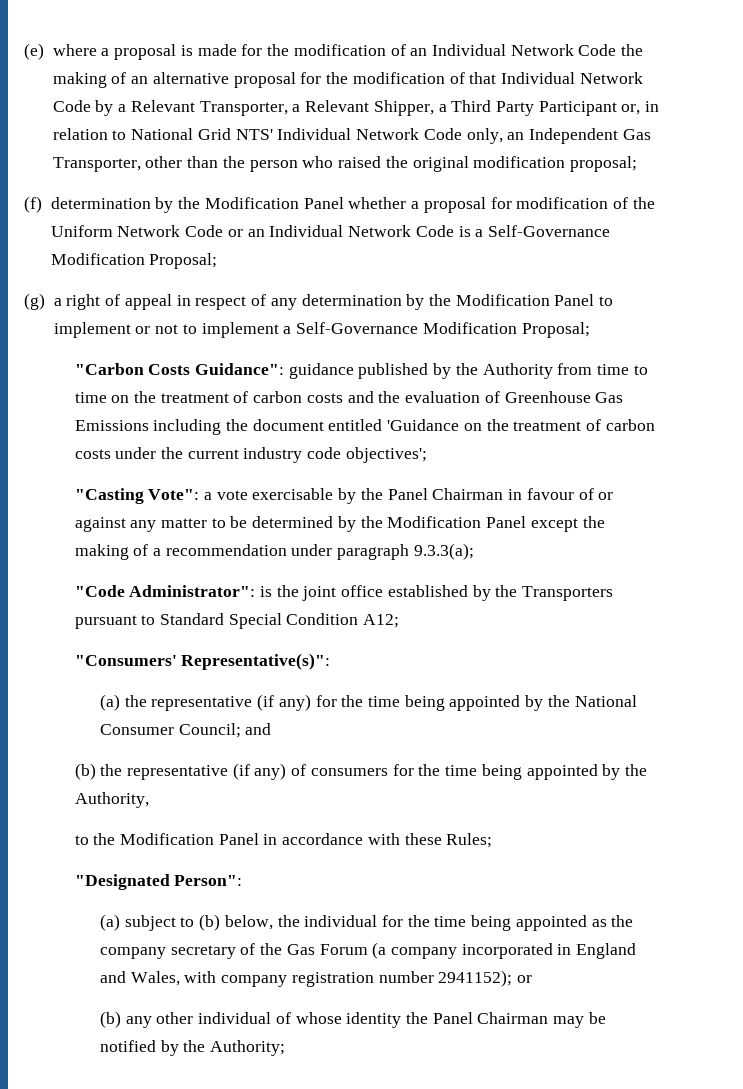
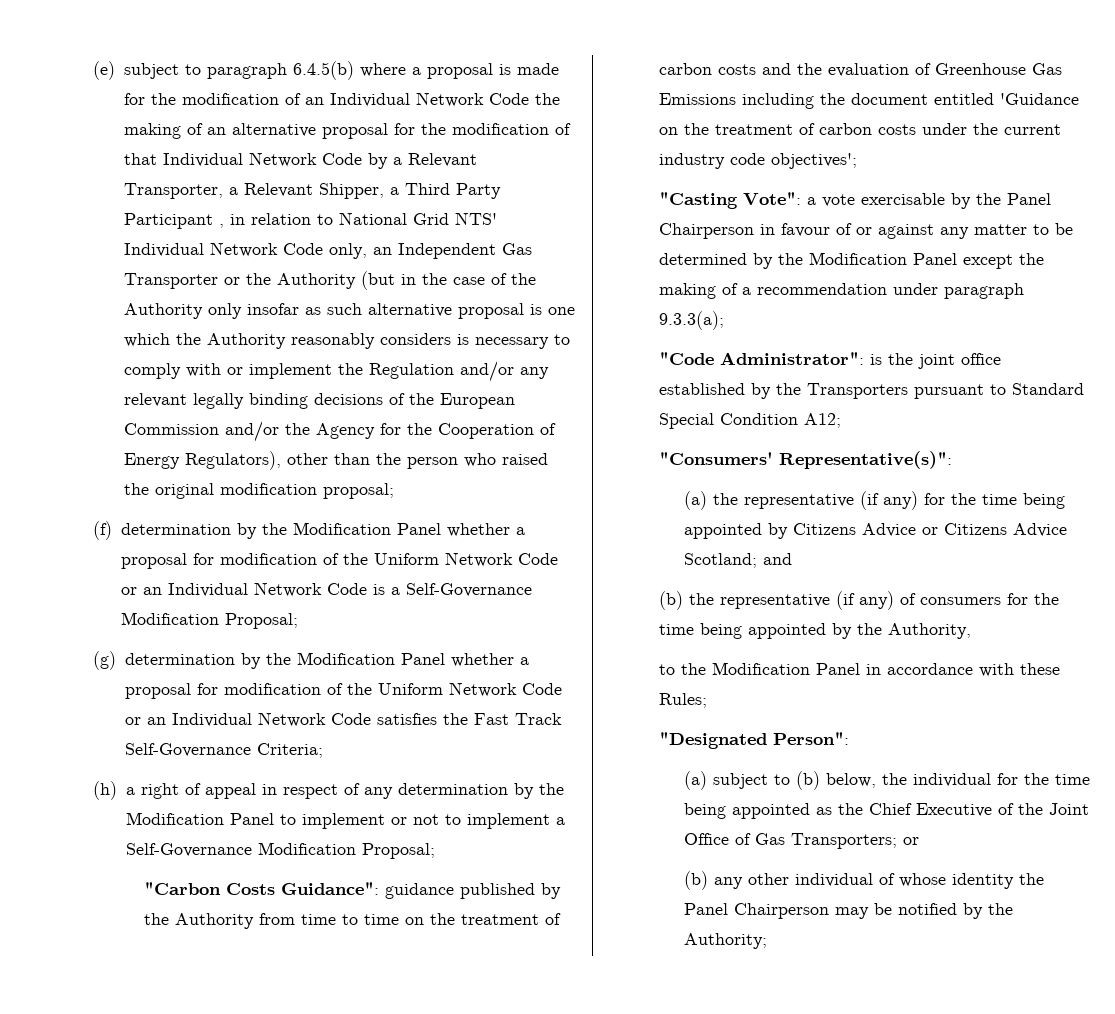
(44, 51) none -> [123,61,354,80] subject to paragraph 6.4.5(b)
[621,104,641,115] or, -> [218,224,224,228] ,
[52,157,141,172] Transporter, -> [123,271,536,290] [123,303,575,319] [123,333,570,349] [123,361,549,382] [123,393,515,409] [123,421,556,442] [123,451,281,470] Transporter or the Authority (but in the case of the Authority only insofar as such alternative proposal is one which the Authority reasonably considers is necessary to comply with or implement the Regulation and/or any relevant legally binding decisions of the European Commission and/or the Agency for the Cooperation of Energy Regulators),
(45, 301) none -> [124,652,529,669] [124,682,562,699] [124,712,562,727] [124,743,323,758] [93,781,117,800] determination by the Modification Panel whether a proposal for modification of the Uniform Network Code or an Individual Network Code satisfies the Fast Track Self-Governance Criteria; // (h)
[432,488,504,500] Chairman -> [658,223,754,239] Chairperson
[547,695,637,707] [99,723,241,738] the National Consumer Council; -> [792,523,1067,537] [683,553,757,568] Citizens Advice or Citizens Advice Scotland;
[99,942,637,959] [99,970,513,987] company secretary of the Gas Forum (a company incorporated in England and Wales, with company registration number 2941152); -> [868,803,1089,817] [683,833,897,849] Chief Executive of the Joint Office of Gas Transporters;
[477,1012,549,1024] Chairman -> [733,903,829,919] Chairperson

